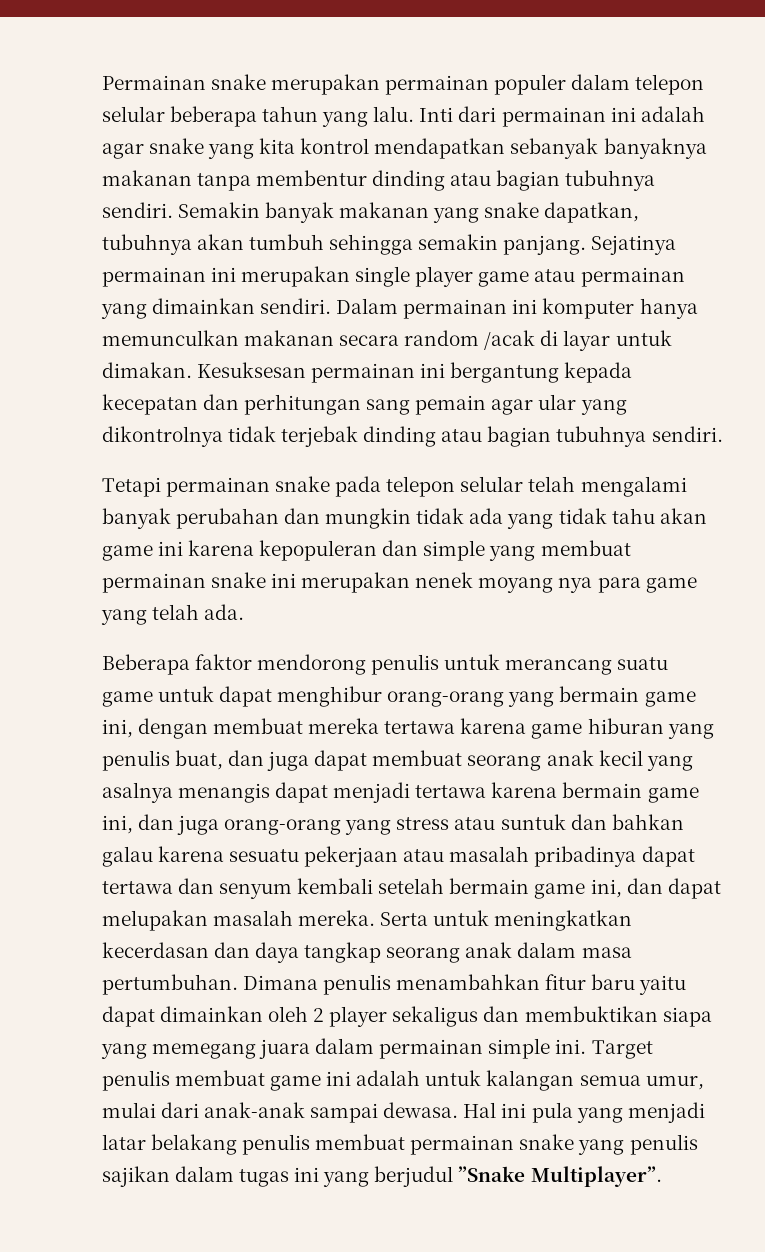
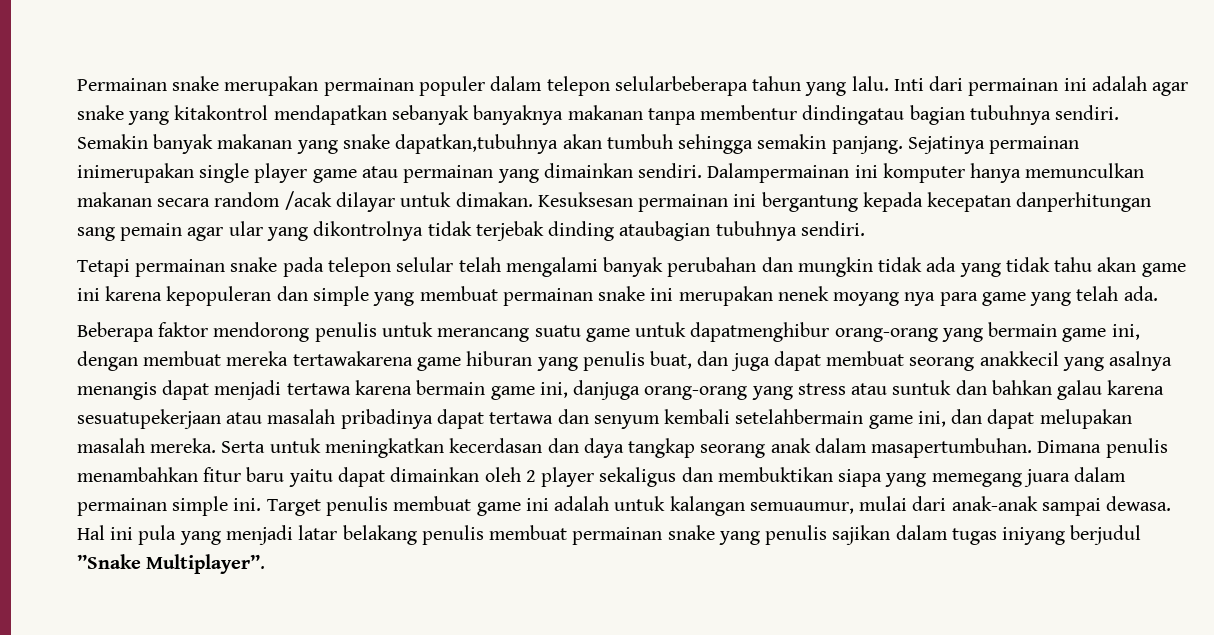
[101,106,257,127] selular beberapa -> [614,76,748,96] selularbeberapa
[258,138,370,154] kita kontrol -> [174,105,269,120] kitakontrol
[371,170,492,191] dinding atau -> [802,105,905,125] dindingatau
[544,202,640,223] [101,234,192,255] dapatkan, tubuhnya -> [395,134,559,154] dapatkan,tubuhnya
[210,266,350,287] ini merupakan -> [76,163,194,183] inimerupakan
[335,298,508,319] Dalam permainan -> [707,163,850,183] Dalampermainan
[540,330,611,351] di layar -> [336,192,396,212] dilayar
[202,394,361,415] dan perhitungan -> [1016,192,1152,212] danperhitungan
[441,426,552,447] atau bagian -> [619,221,711,241] ataubagian
[218,686,382,707] dapat menghibur -> [690,322,830,342] dapatmenghibur
[384,718,527,734] tertawa karena -> [292,351,413,366] tertawakarena
[546,750,643,766] anak kecil -> [979,351,1059,366] anakkecil
[137,814,219,835] dan juga -> [573,380,641,400] danjuga
[228,846,398,867] sesuatu pekerjaan -> [76,409,221,429] sesuatupekerjaan
[378,878,530,894] setelah bermain -> [735,409,864,424] setelahbermain
[581,947,632,958] [101,974,238,995] masa pertumbuhan. -> [871,438,1033,458] masapertumbuhan.
[579,1075,704,1090] semua umur, -> [749,502,854,514] semuaumur,
[293,1167,370,1187] ini yang -> [1002,527,1066,545] iniyang

